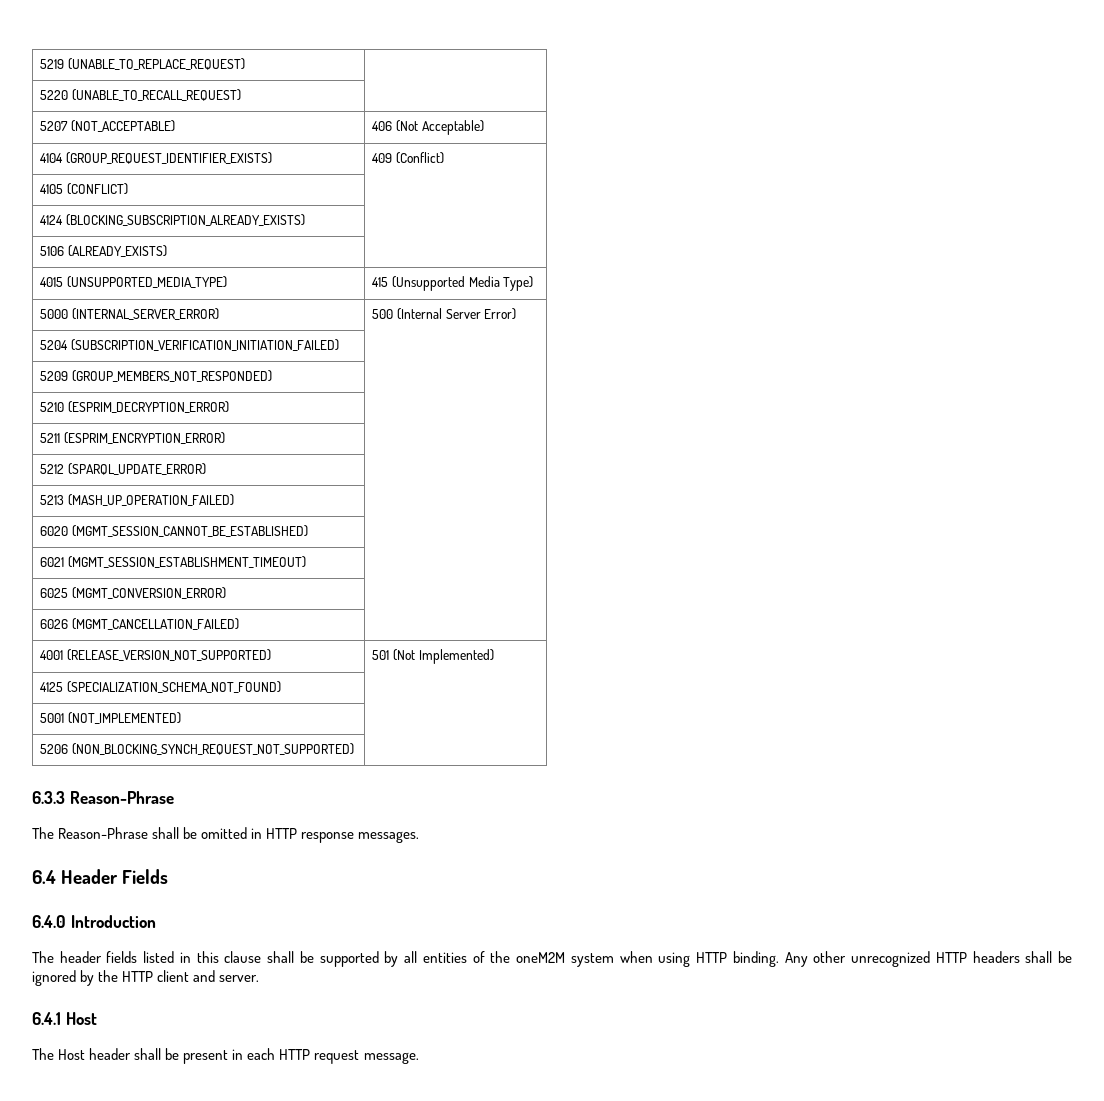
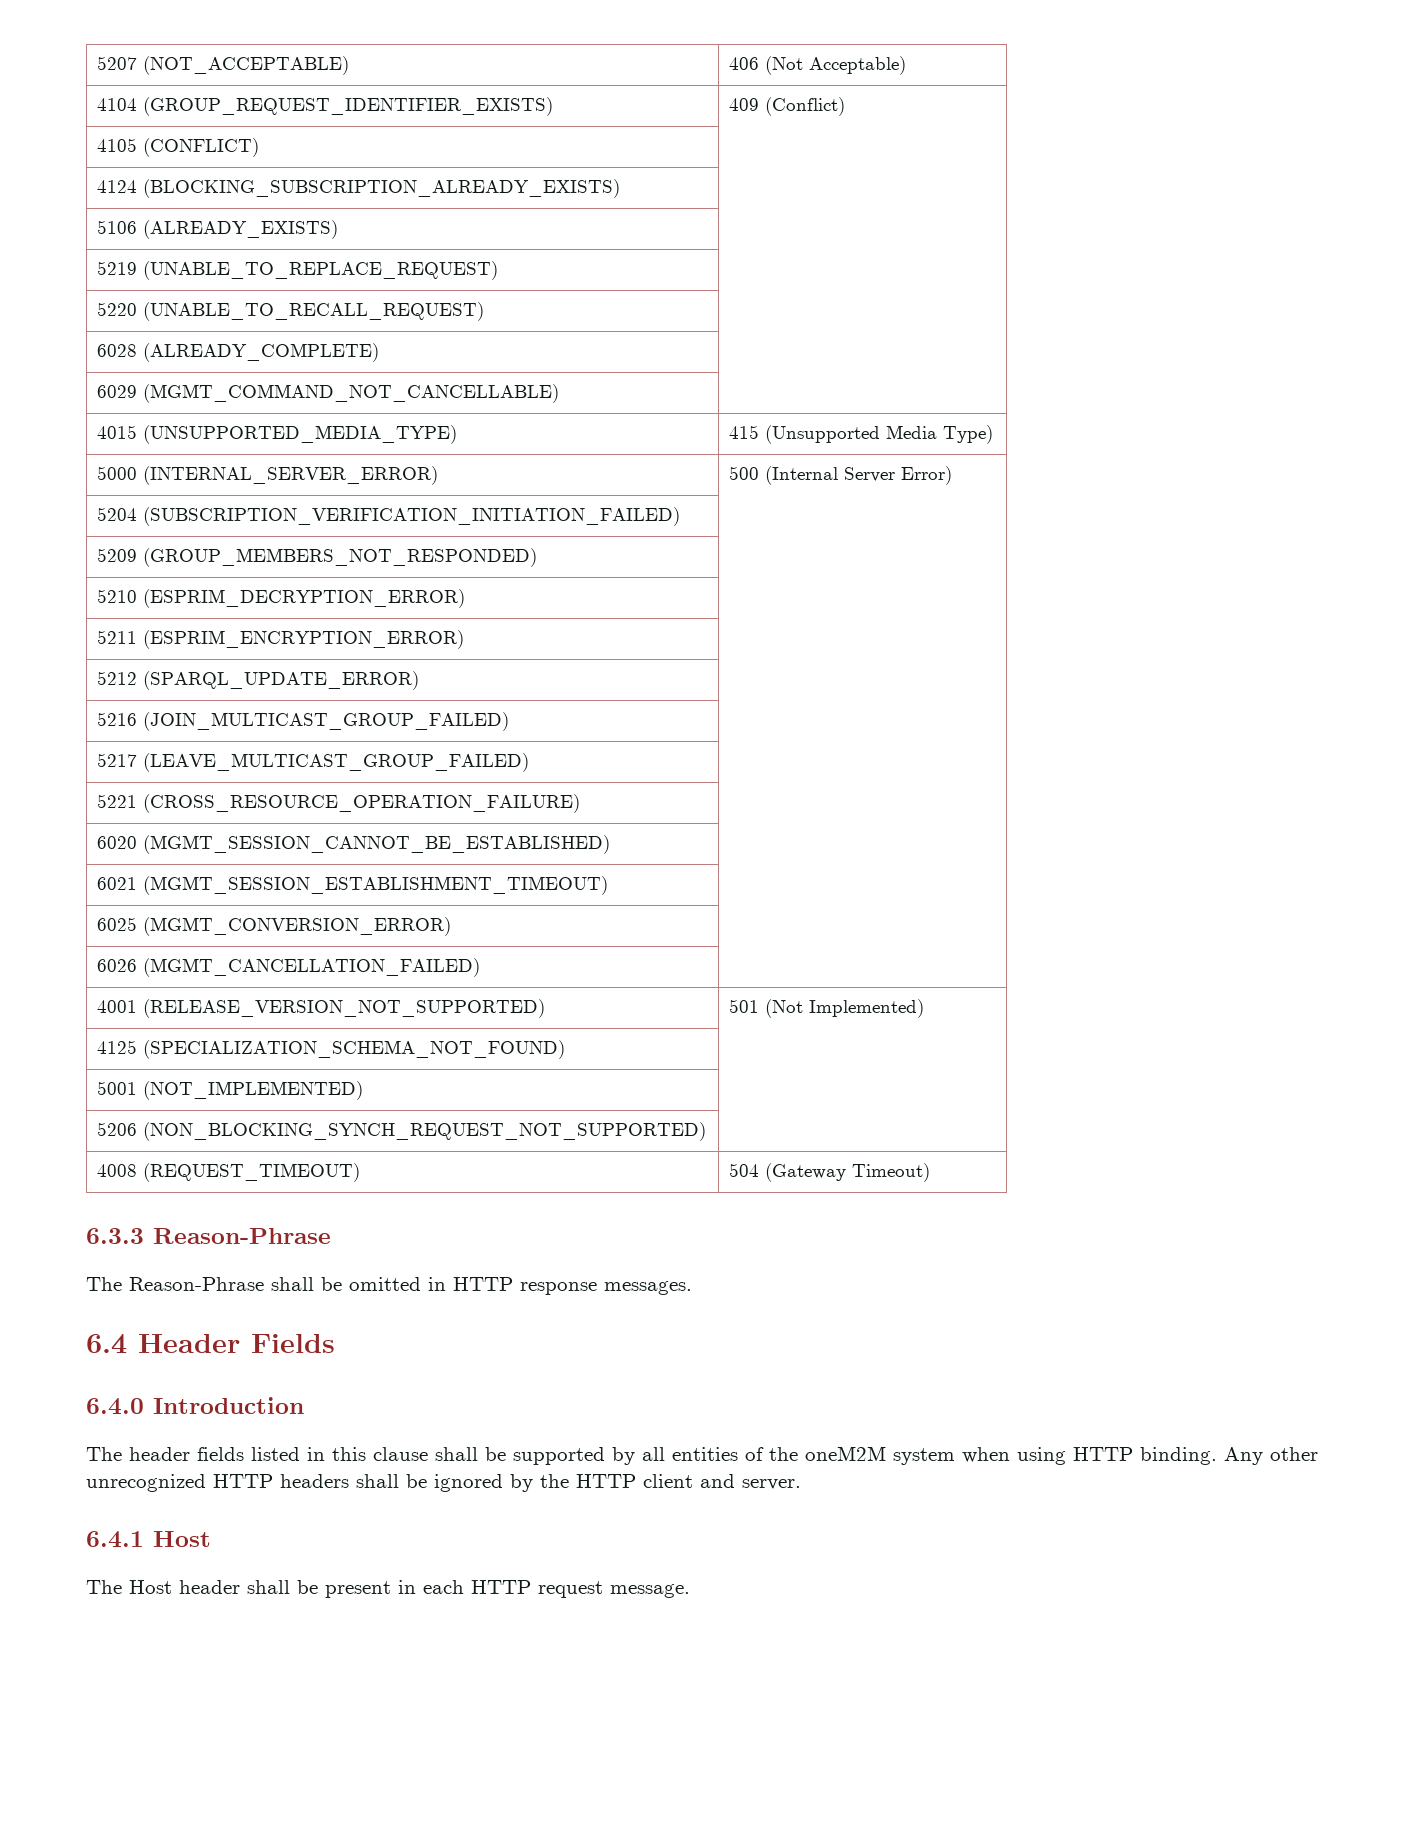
[40,58,246,70] [40,89,242,101] 5219 (UNABLE_TO_REPLACE_REQUEST) | // 5220 (UNABLE_TO_RECALL_REQUEST) | // -> (96, 63) none
(168, 251) none -> [96,261,498,280] [96,302,484,321] [96,343,379,362] [96,384,559,403] // 5219 (UNABLE_TO_REPLACE_REQUEST) | // 5220 (UNABLE_TO_RECALL_REQUEST) | // 6028 (ALREADY_COMPLETE) | // 6029 (MGMT_COMMAND_NOT_CANCELLABLE) |
[40,494,235,506] 5213 (MASH_UP_OPERATION_FAILED) -> [96,712,509,731] [96,753,529,772] [96,794,580,813] 5216 (JOIN_MULTICAST_GROUP_FAILED) | // 5217 (LEAVE_MULTICAST_GROUP_FAILED) | // 5221 (CROSS_RESOURCE_OPERATION_FAILURE)
(355, 749) none -> [96,1163,360,1182] [728,1163,930,1182] // 4008 (REQUEST_TIMEOUT) | 504 (Gateway Timeout)

